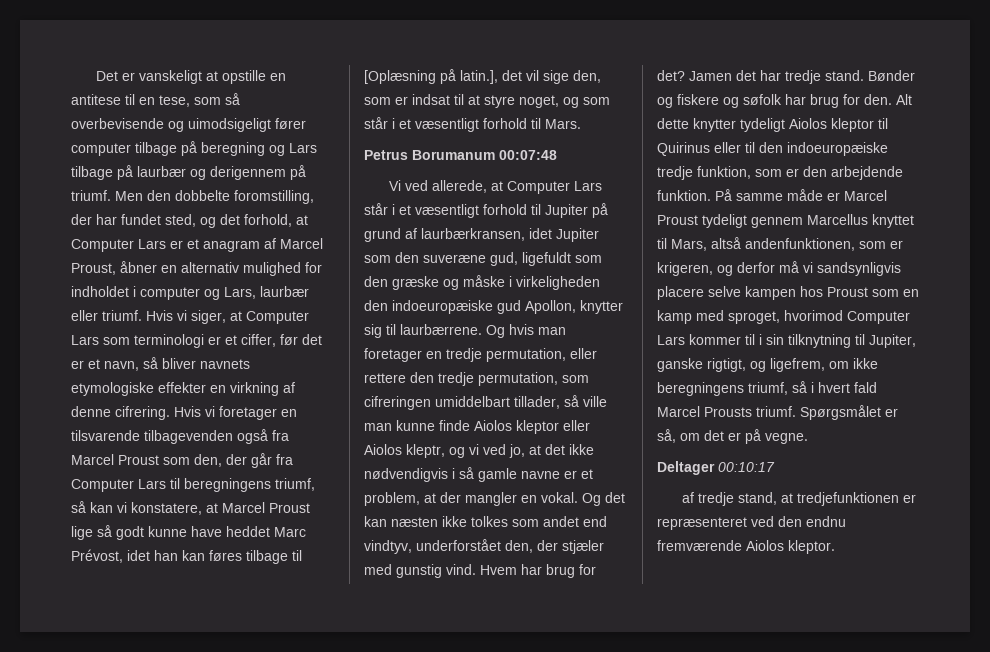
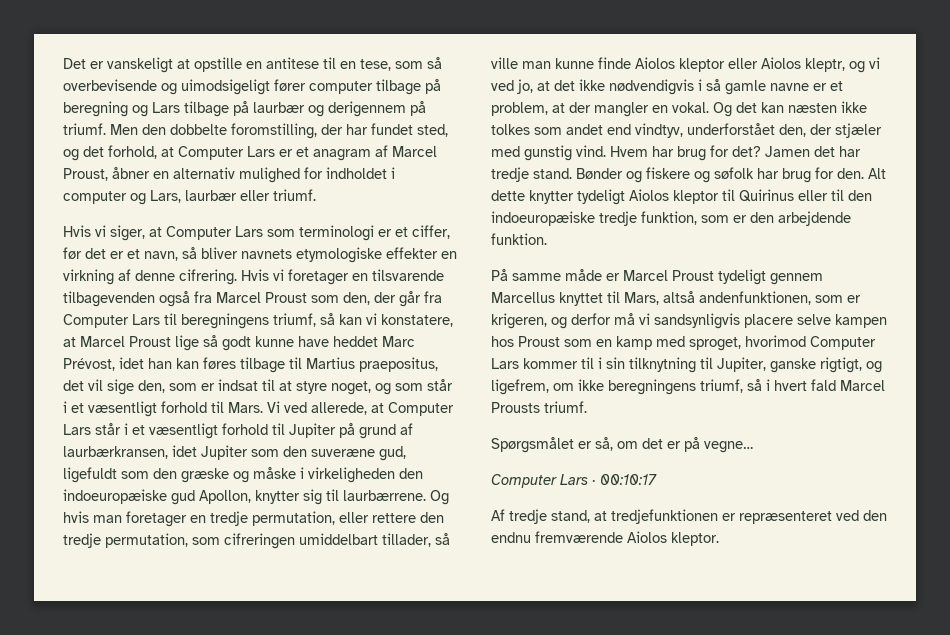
(142, 315) none -> (316, 195) //
[364,69,498,84] [Oplæsning på latin.], -> [306,357,438,372] Martius praepositus,
[364,150,557,160] // Petrus Borumanum 00:07:48 // -> (263, 407) none
(711, 195) none -> (547, 239) //
(796, 411) none -> (587, 407) //
[765,433,808,444] [657,461,715,475] vegne. // Deltager -> [704,441,753,453] [491,474,596,488] vegne… // Computer Lars ·
[682,492,695,503] af -> [491,509,505,521] Af

